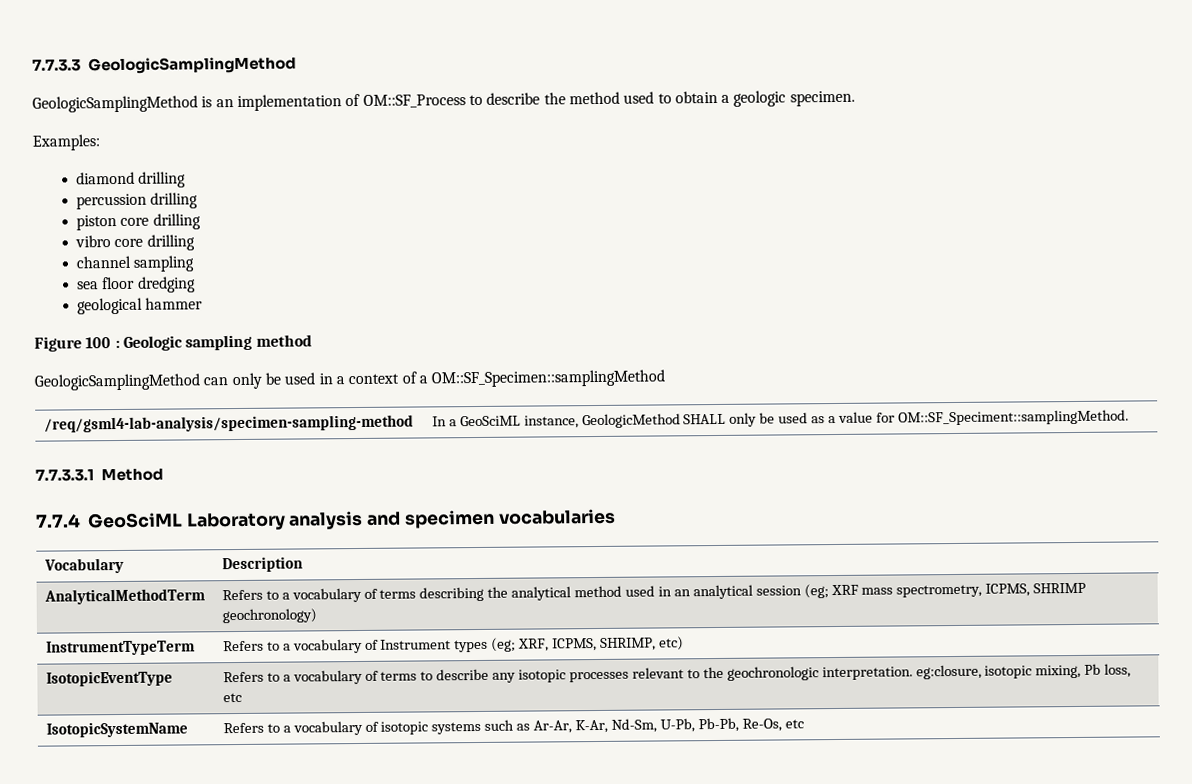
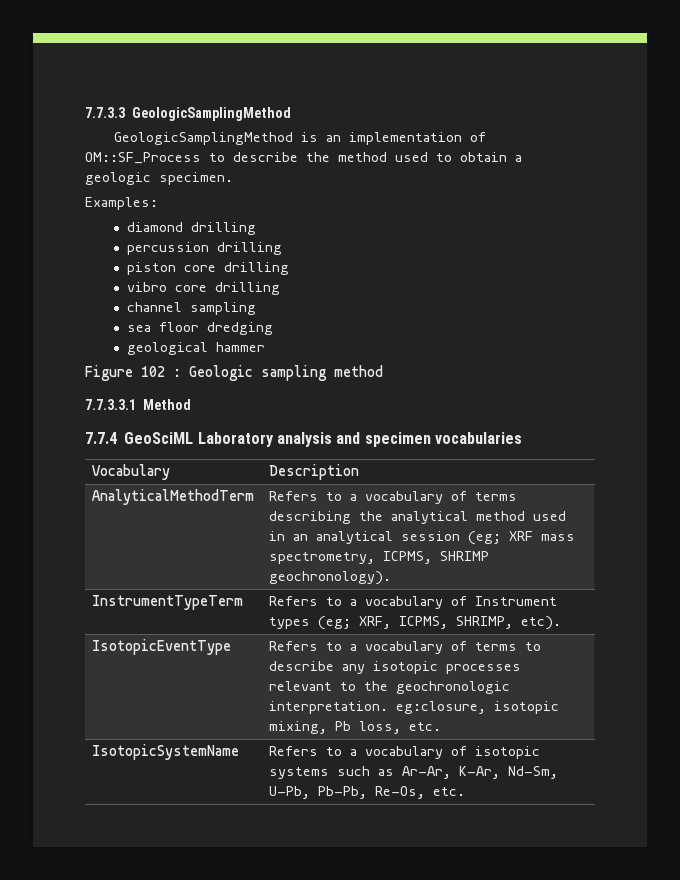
[85,337,112,349] 100 -> [141,366,165,377] 102
[34,369,666,391] [43,414,414,433] [431,409,1129,429] // GeologicSamplingMethod can only be used in a context of a OM::SF_Specimen::samplingMethod // /req/gsml4-lab-analysis/specimen-sampling-method | In a GeoSciML instance, GeologicMethod SHALL only be used as a value for OM::SF_Speciment::samplingMethod. -> (383, 371) none
[221,608,317,624] geochronology) -> [269,571,392,585] geochronology).
[658,636,684,651] etc) -> [521,616,562,630] etc).
[222,692,242,703] etc -> [409,722,442,731] etc.
[784,719,804,729] etc -> [433,787,466,796] etc.

